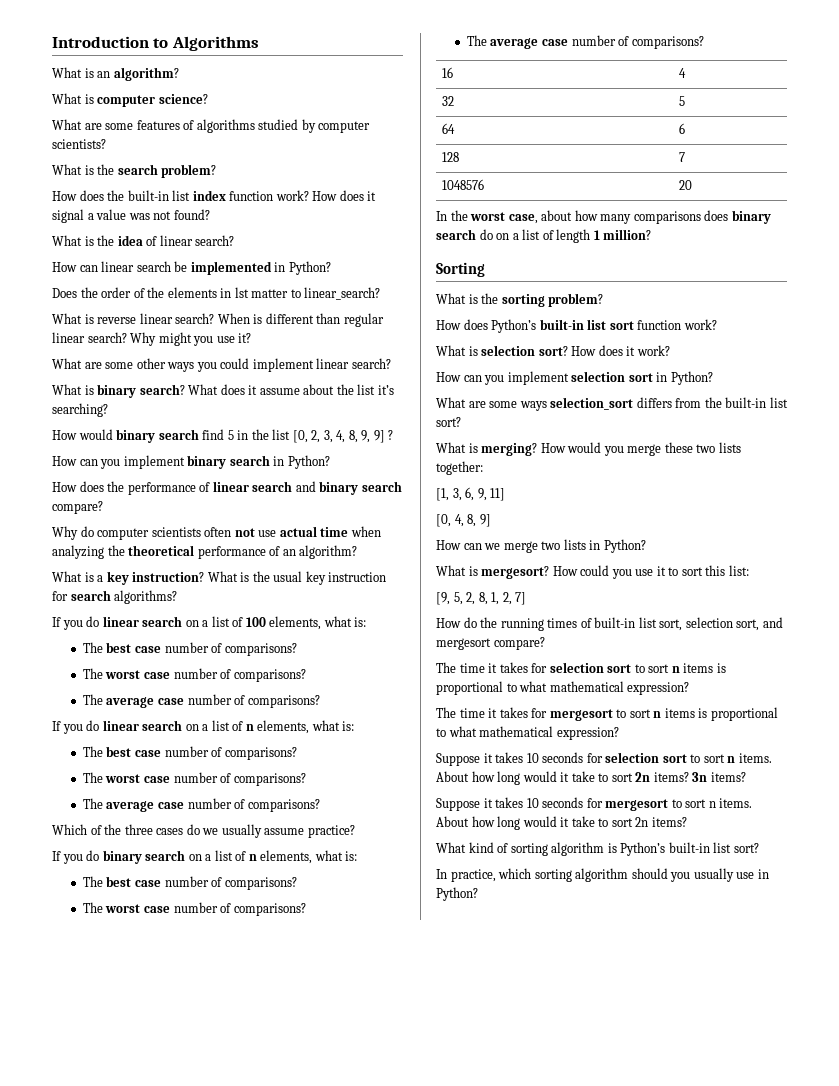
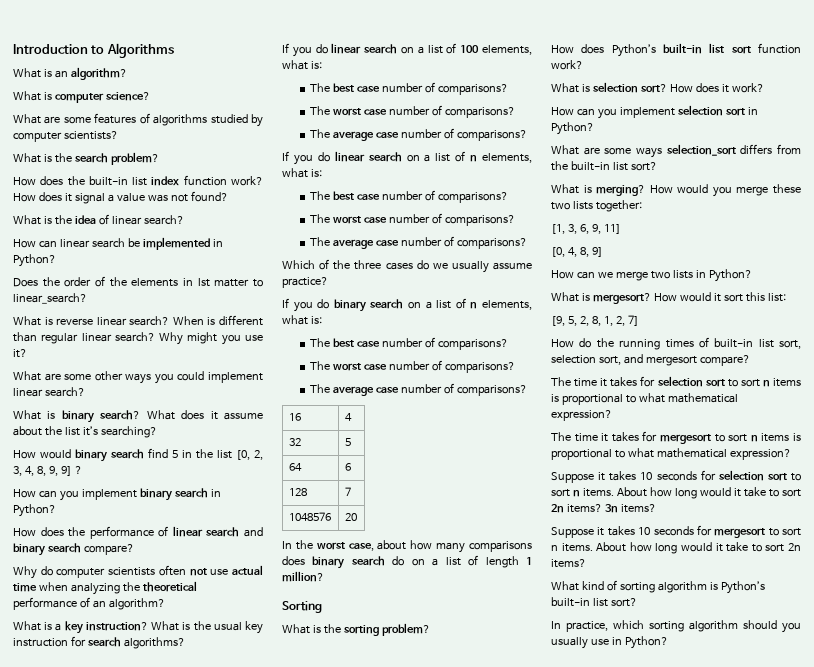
[580,565,679,579] could you use it to -> [679,292,721,302] would it

